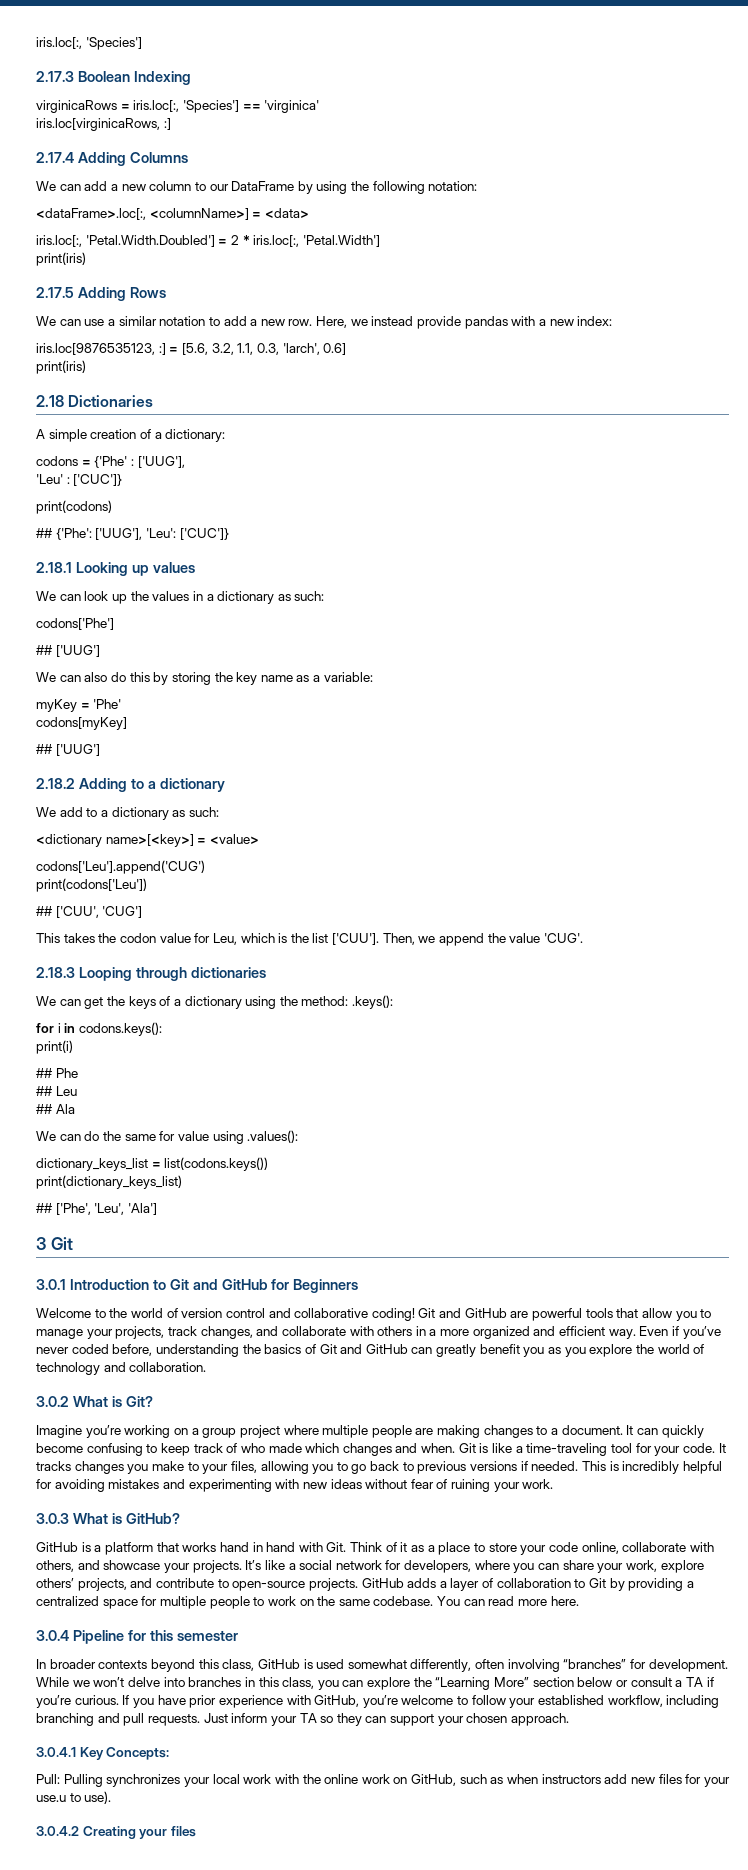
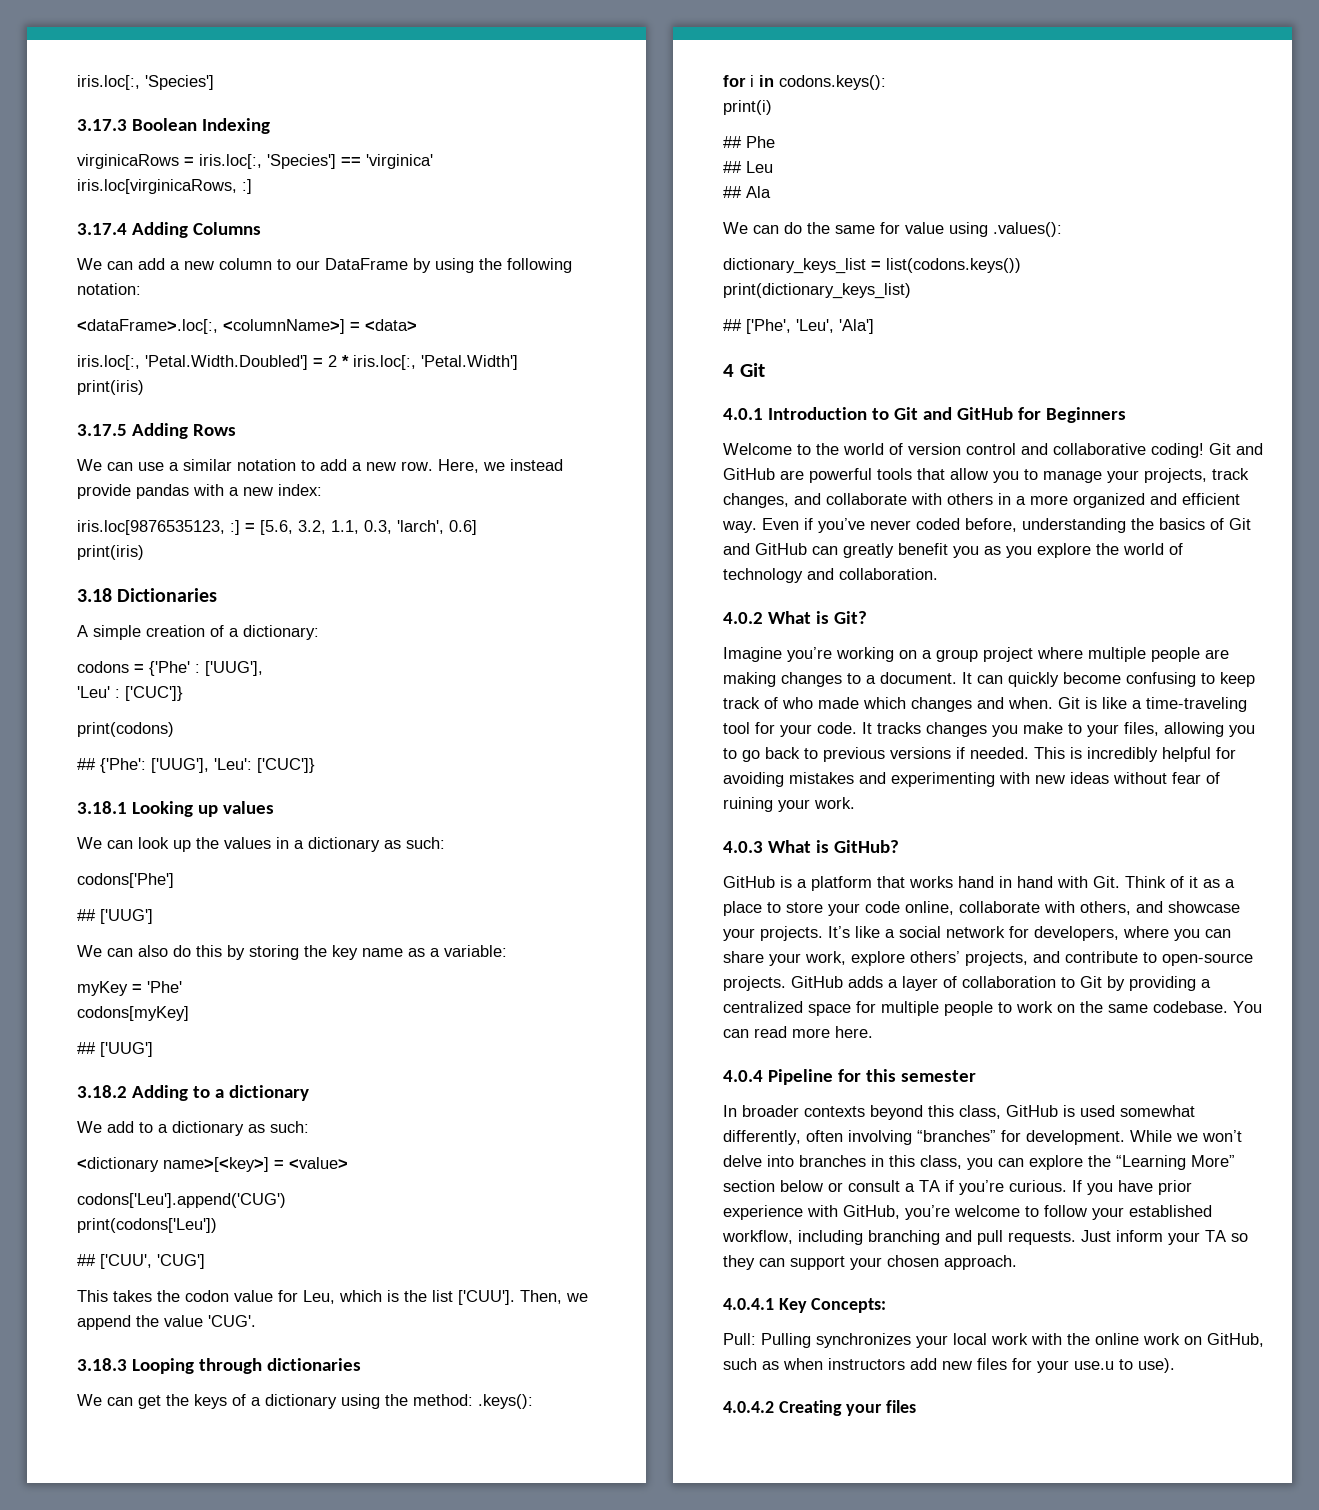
[36,71,74,82] 2.17.3 -> [77,119,127,131] 3.17.3
[36,152,74,163] 2.17.4 -> [77,223,127,235] 3.17.4
[36,287,74,298] 2.17.5 -> [77,424,127,436] 3.17.5
[36,395,64,407] 2.18 -> [77,588,112,602] 3.18
[36,562,72,573] 2.18.1 -> [77,801,127,814] 3.18.1
[36,778,75,789] 2.18.2 -> [77,1085,127,1098] 3.18.2
[36,967,75,978] 2.18.3 -> [77,1358,127,1371] 3.18.3
[36,1237,46,1250] 3 -> [723,364,734,377] 4
[36,1279,66,1290] 3.0.1 -> [723,408,763,420] 4.0.1
[36,1396,69,1407] 3.0.2 -> [723,612,763,624] 4.0.2
[36,1513,69,1524] 3.0.3 -> [723,841,763,853] 4.0.3
[36,1630,69,1641] 3.0.4 -> [723,1070,763,1082] 4.0.4
[36,1747,76,1757] 3.0.4.1 -> [723,1298,774,1310] 4.0.4.1
[36,1826,79,1836] 3.0.4.2 -> [723,1401,774,1413] 4.0.4.2

